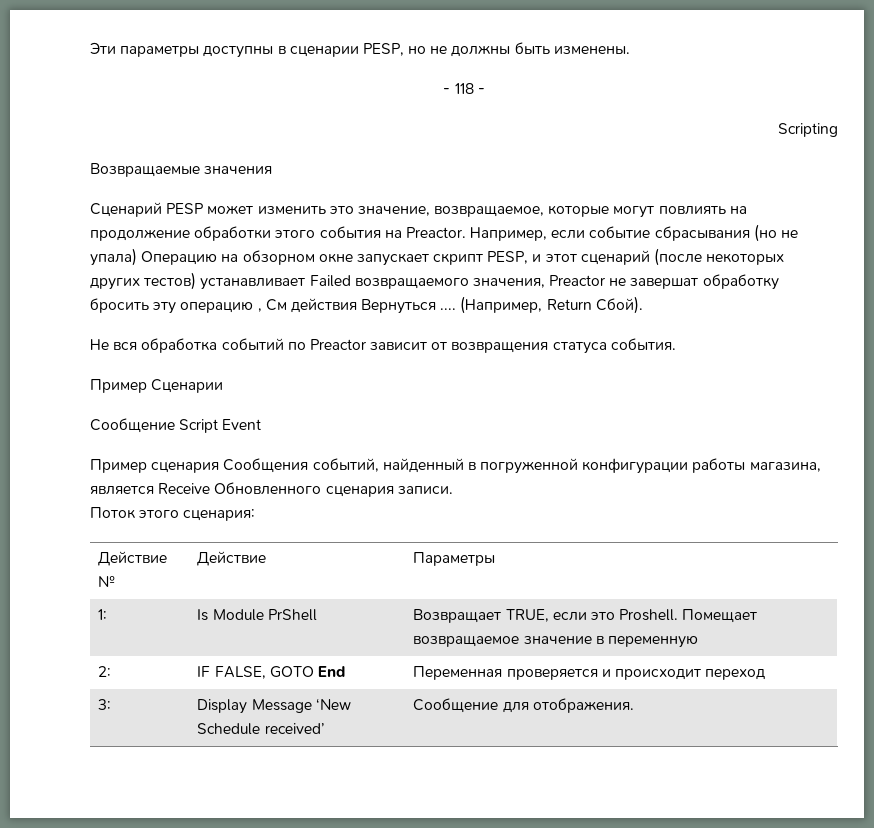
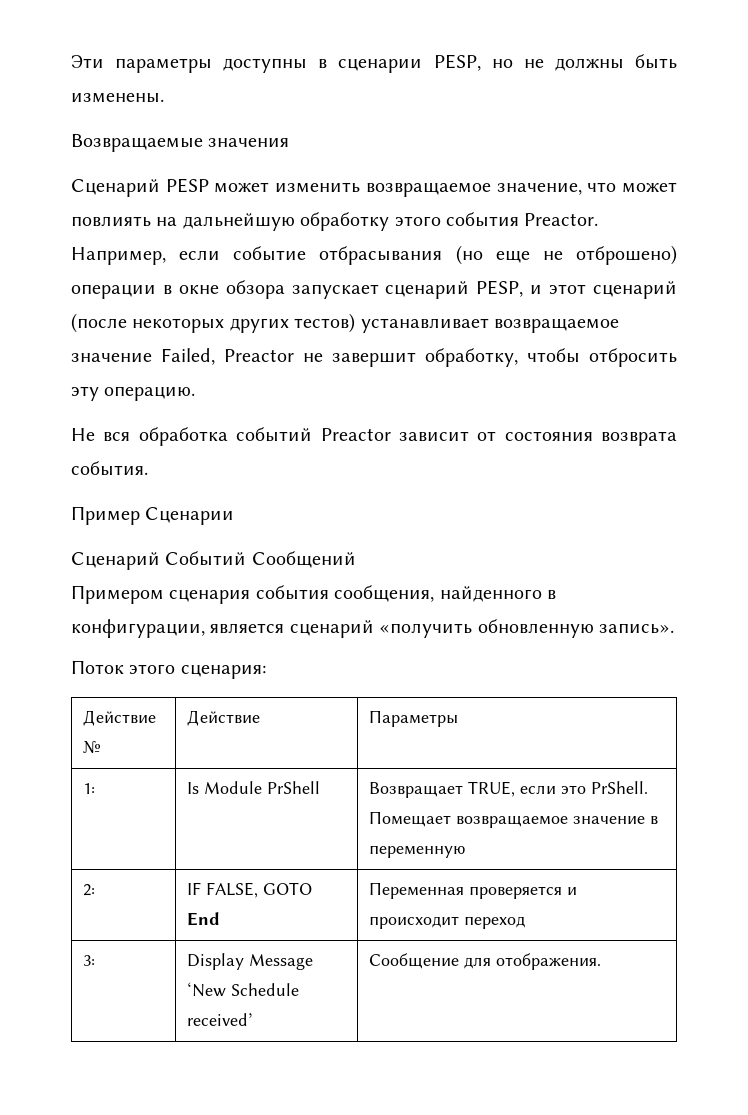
[443,83,485,94] [778,123,838,137] // - 118 - // Scripting -> (164, 98) none
[329,205,747,218] [90,226,272,241] это значение, возвращаемое, которые могут повлиять на продолжение обработки -> [365,182,677,197] [71,212,390,231] возвращаемое значение, что может повлиять на дальнейшую обработку
[384,230,402,238] на -> (519, 219) none
[654,224,799,242] [90,248,484,266] сбрасывания (но не упала) Операцию на обзорном окне запускает скрипт -> [319,245,678,265] [71,280,470,299] отбрасывания (но еще не отброшено) операции в окне обзора запускает сценарий
[309,274,779,290] [90,296,643,314] Failed возвращаемого значения, Preactor не завершат обработку бросить эту операцию , См действия Вернуться .... (Например, Return Сбой). -> [494,318,619,333] [71,348,677,367] [71,386,196,401] возвращаемое значение Failed, Preactor не завершит обработку, чтобы отбросить эту операцию.
[287,342,306,350] по -> (313, 434) none
[451,342,607,354] возвращения статуса -> [504,431,677,446] состояния возврата
[90,418,262,433] [90,458,821,474] [90,482,453,497] Сообщение Script Event // Пример сценария Сообщения событий, найденный в погруженной конфигурации работы магазина, является Receive Обновленного сценария записи. -> [71,551,356,570] [71,585,556,604] [71,619,674,638] Сценарий Событий Сообщений // Примером сценария события сообщения, найденного в конфигурации, является сценарий «получить обновленную запись».
[619,609,679,621] Proshell. -> [590,781,648,794] PrShell.

